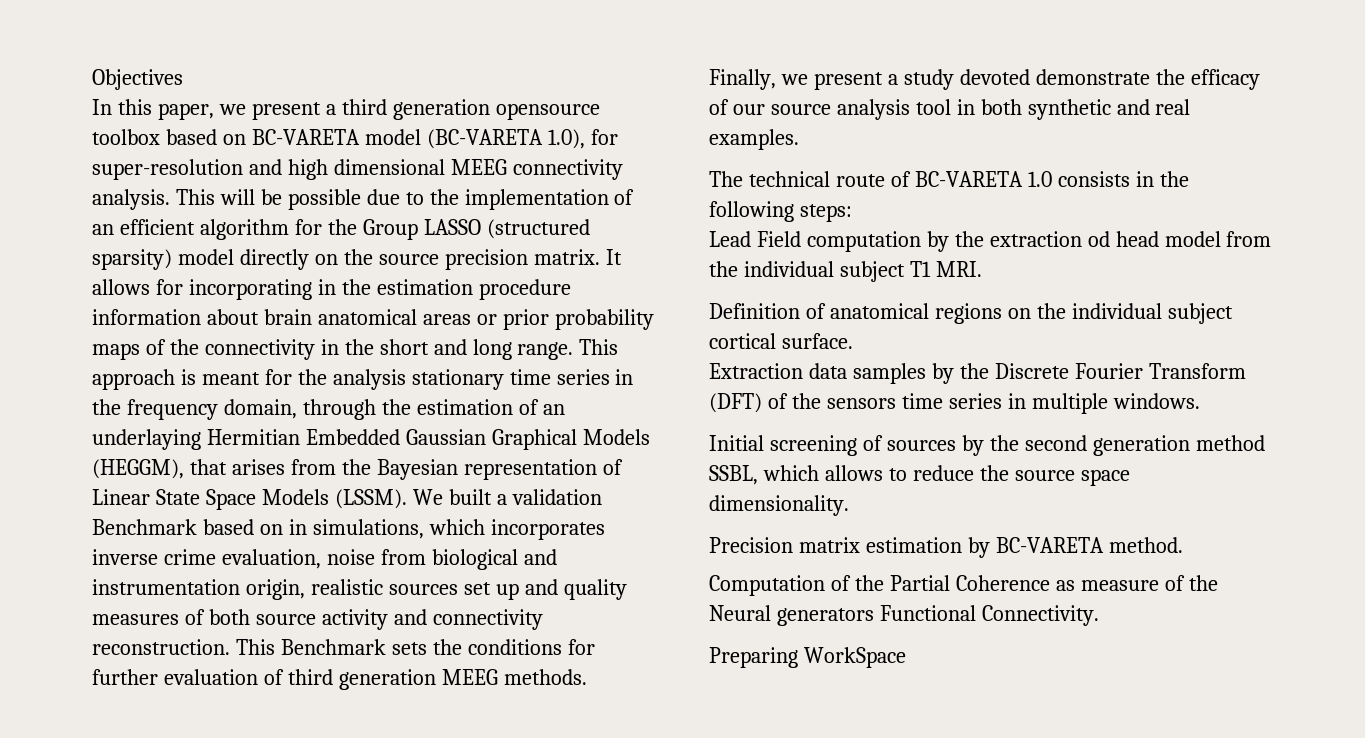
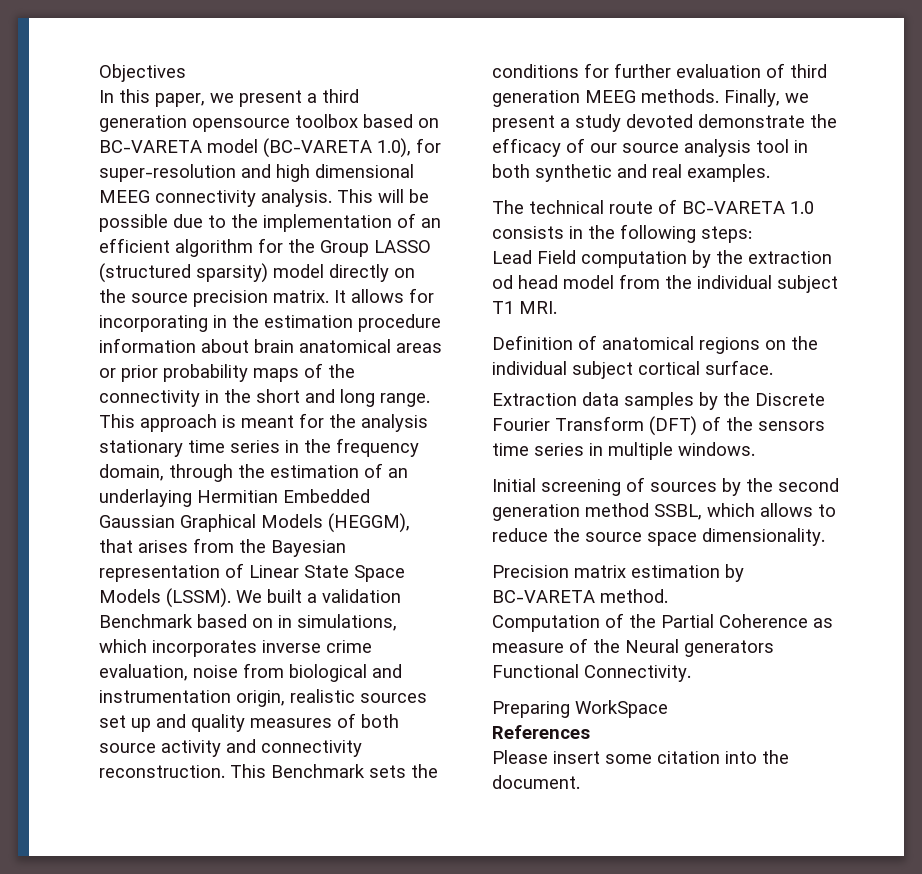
(906, 657) none -> [492,725,590,739] [492,750,789,764] [492,775,580,789] // References // Please insert some citation into the document.

